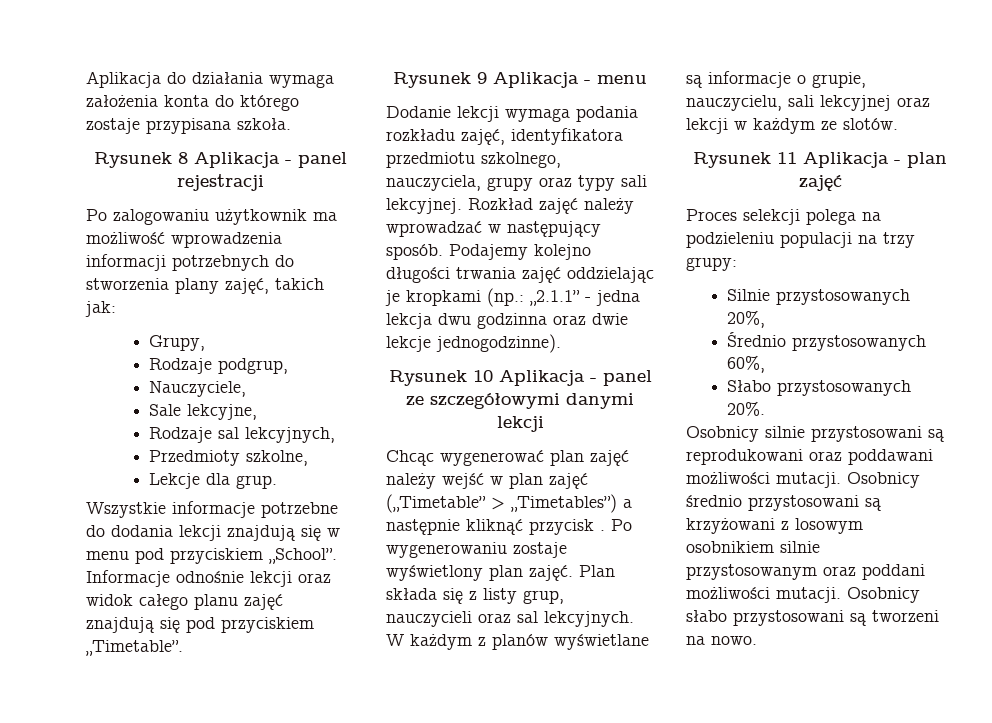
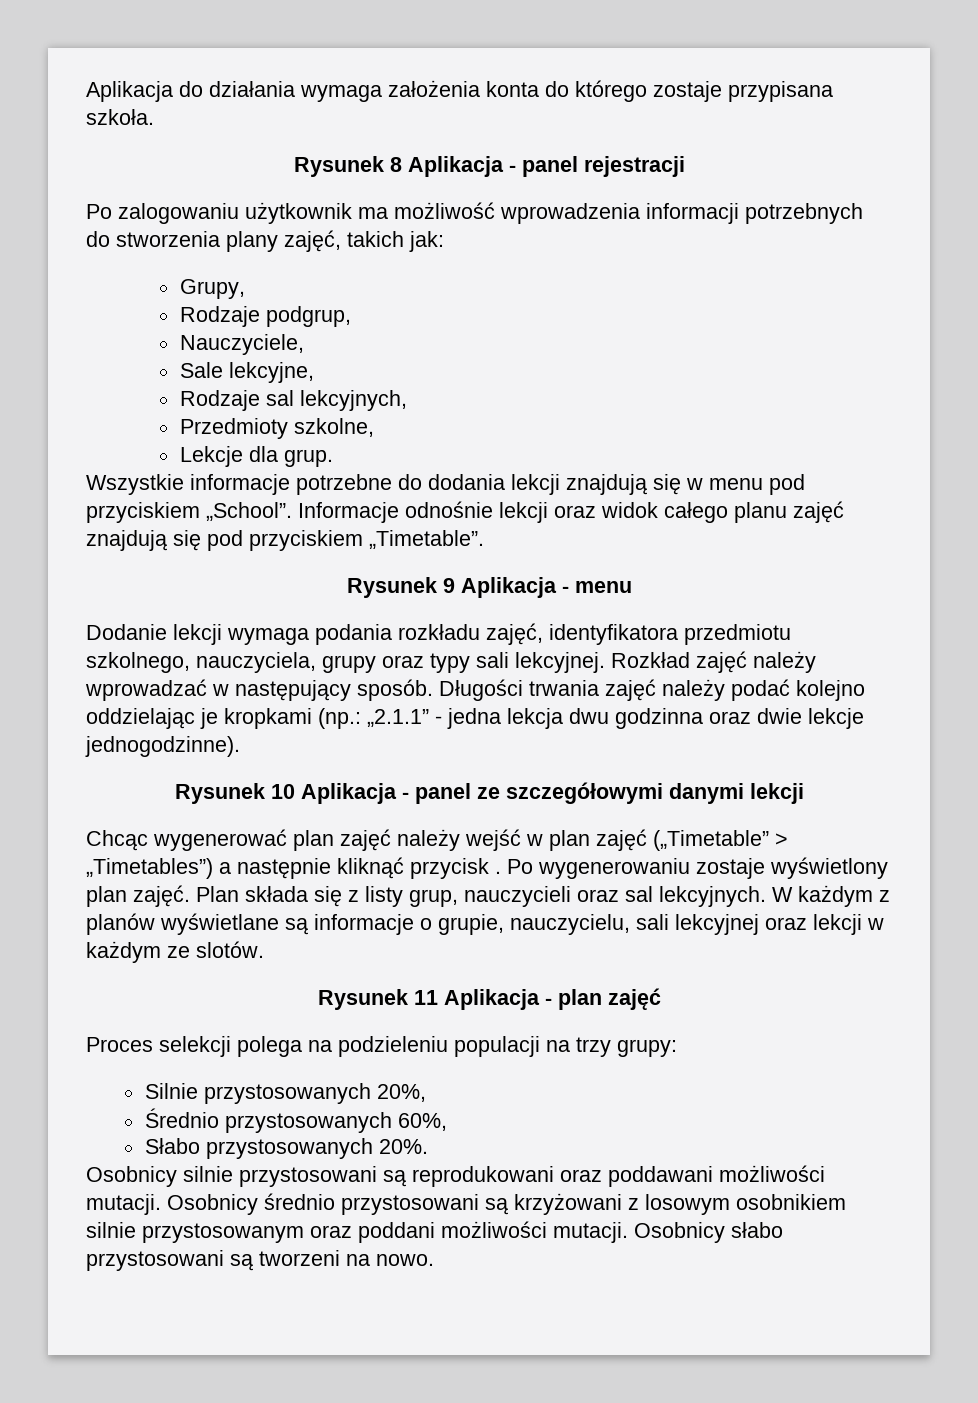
[449,244,591,260] [386,267,561,283] Podajemy kolejno długości trwania zajęć -> [439,679,865,701] Długości trwania zajęć należy podać kolejno

